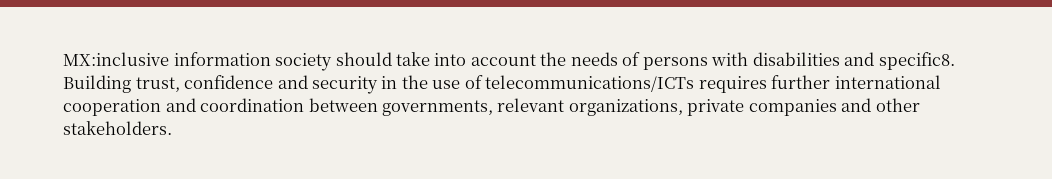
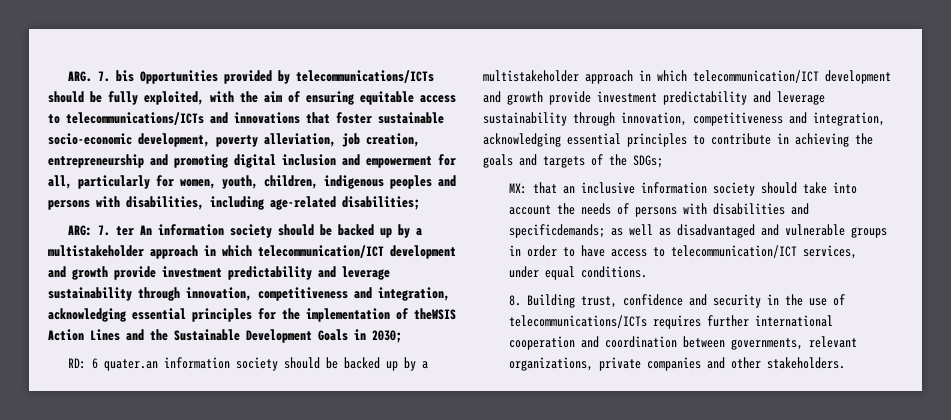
[63,52,170,66] MX:inclusive -> [68,70,435,84] [48,91,456,105] [48,112,444,125] [48,133,420,147] [48,154,456,168] [48,175,456,189] [48,196,420,210] [68,224,423,238] [48,245,456,259] [48,266,390,280] [48,287,450,301] [48,308,456,322] [48,329,402,343] [68,357,429,371] [483,70,891,84] [483,91,825,105] [483,112,885,126] [483,133,873,147] [483,154,663,168] [508,182,635,194] ARG. 7. bis Opportunities provided by telecommunications/ICTs should be fully exploited, with the aim of ensuring equitable access to telecommunications/ICTs and innovations that foster sustainable socio-economic development, poverty alleviation, job creation, entrepreneurship and promoting digital inclusion and empowerment for all, particularly for women, youth, children, indigenous peoples and persons with disabilities, including age-related disabilities; // ARG: 7. ter An information society should be backed up by a multistakeholder approach in which telecommunication/ICT development and growth provide investment predictability and leverage sustainability through innovation, competitiveness and integration, acknowledging essential principles for the implementation of theWSIS Action Lines and the Sustainable Development Goals in 2030; // RD: 6 quater.an information society should be backed up by a multistakeholder approach in which telecommunication/ICT development and growth provide investment predictability and leverage sustainability through innovation, competitiveness and integration, acknowledging essential principles to contribute in achieving the goals and targets of the SDGs; // MX: that an inclusive
[878,52,955,70] specific8. -> [508,224,887,238] [508,245,857,259] [508,266,647,280] [508,295,521,306] specificdemands; as well as disadvantaged and vulnerable groups in order to have access to telecommunication/ICT services, under equal conditions. // 8.

